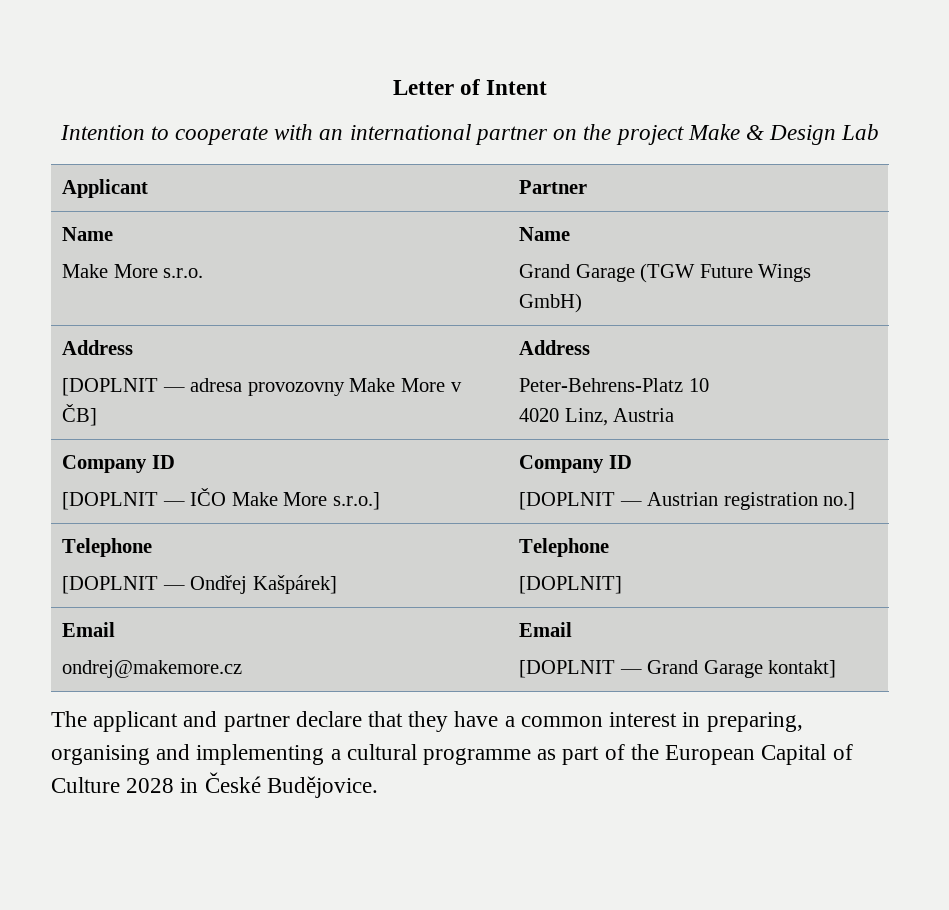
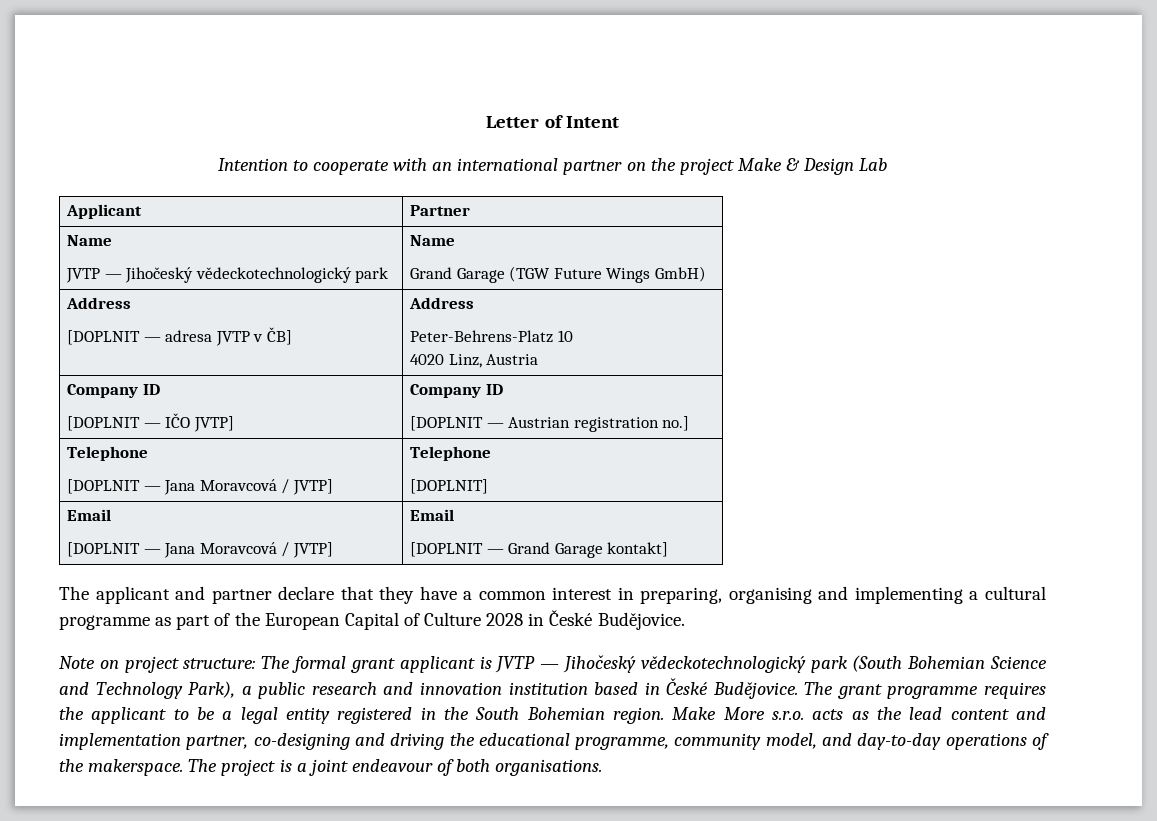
[62,264,204,278] Make More s.r.o. -> [65,267,389,283] JVTP — Jihočeský vědeckotechnologický park
[247,378,445,396] provozovny Make More -> [215,331,250,346] JVTP
[231,492,380,510] Make More s.r.o.] -> [193,416,234,432] JVTP]
[190,575,337,594] Ondřej Kašpárek] -> [164,479,333,495] Jana Moravcová / JVTP]
[62,660,243,678] ondrej@makemore.cz -> [66,542,333,558] [DOPLNIT — Jana Moravcová / JVTP]
(378, 787) none -> [59,655,1047,673] [59,678,1046,699] [59,707,1047,724] [59,733,1049,750] [59,759,603,776] // Note on project structure: The formal grant applicant is JVTP — Jihočeský vědeckotechnologický park (South Bohemian Science and Technology Park), a public research and innovation institution based in České Budějovice. The grant programme requires the applicant to be a legal entity registered in the South Bohemian region. Make More s.r.o. acts as the lead content and implementation partner, co-designing and driving the educational programme, community model, and day-to-day operations of the makerspace. The project is a joint endeavour of both organisations.

